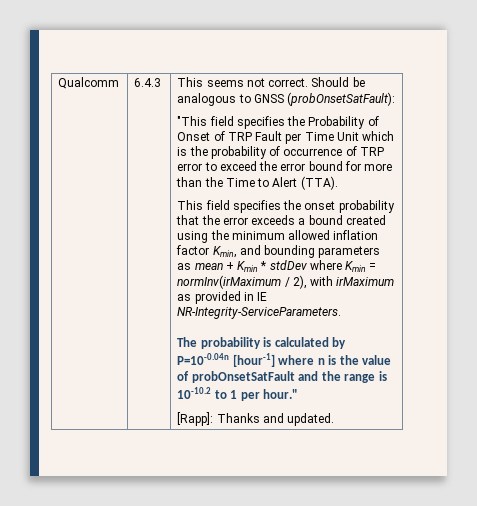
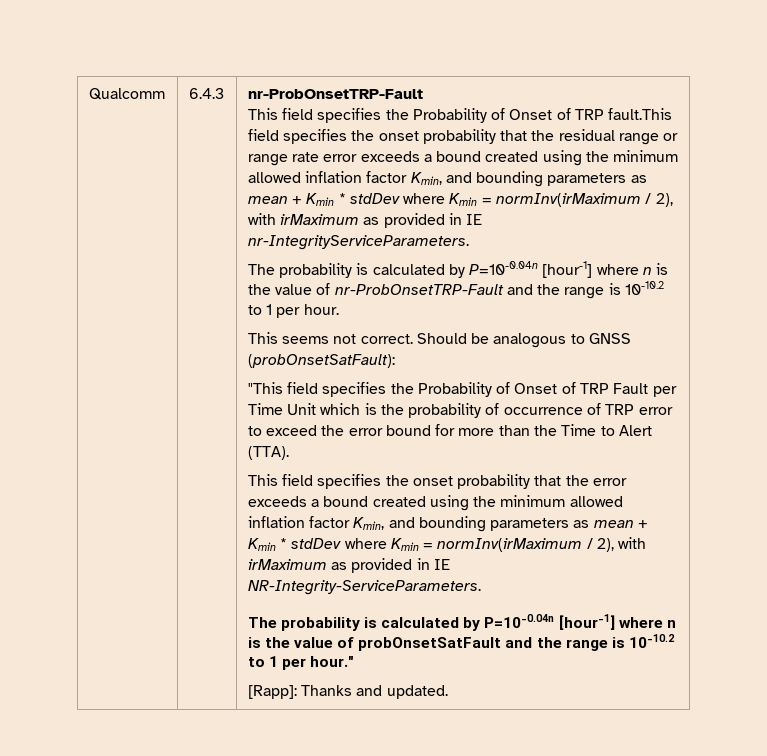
(162, 82) none -> [247,89,423,99] [247,108,673,123] [247,129,679,145] [247,150,679,166] [247,171,647,187] [247,193,673,207] [247,213,483,228] [247,235,469,250] [247,261,669,278] [247,281,665,299] [247,304,339,318] nr-ProbOnsetTRP-Fault // This field specifies the Probability of Onset of TRP fault.This field specifies the onset probability that the residual range or range rate error exceeds a bound created using the minimum allowed inflation factor Kmin, and bounding parameters as mean + Kmin * stdDev where Kmin = normInv(irMaximum / 2), with irMaximum as provided in IE nr-IntegrityServiceParameters. // The probability is calculated by P=10-0.04n [hour-1] where n is the value of nr-ProbOnsetTRP-Fault and the range is 10-10.2 to 1 per hour. //

